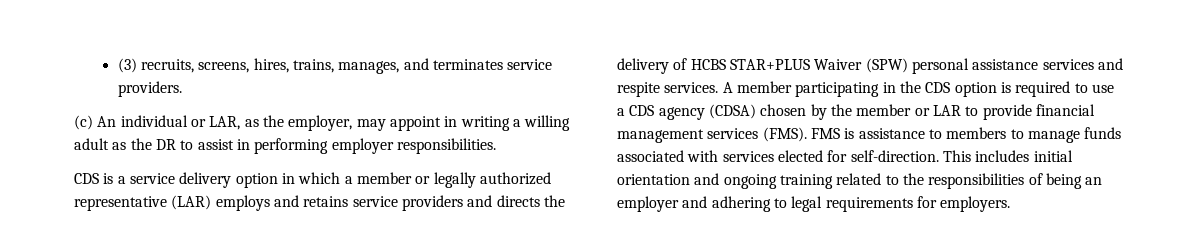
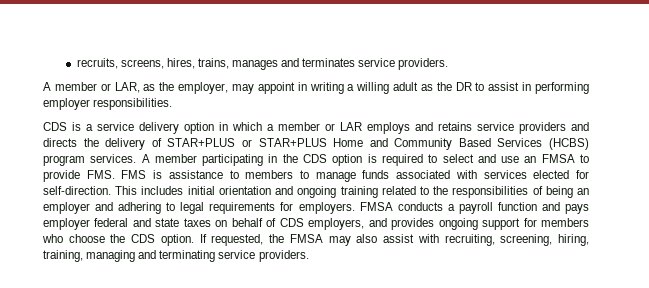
[117,58,137,73] (3) -> (76, 63) none
[338,61,400,74] manages, -> [232,60,279,70] manages
[74,115,188,130] (c) An individual -> [43,82,97,91] A member
[433,172,551,188] [74,195,212,211] legally authorized representative (LAR) -> [340,122,362,131] LAR
[690,58,1123,74] [617,82,660,97] HCBS STAR+PLUS Waiver (SPW) personal assistance services and respite -> [167,138,589,150] [43,155,85,166] STAR+PLUS or STAR+PLUS Home and Community Based Services (HCBS) program
[1091,84,1114,93] [617,104,1095,120] [617,127,807,143] use a CDS agency (CDSA) chosen by the member or LAR to provide financial management services (FMS). -> [442,154,589,163] [43,170,115,182] select and use an FMSA to provide FMS.
(1011, 204) none -> [359,202,589,214] [43,218,589,230] [42,234,589,246] [43,250,309,262] FMSA conducts a payroll function and pays employer federal and state taxes on behalf of CDS employers, and provides ongoing support for members who choose the CDS option. If requested, the FMSA may also assist with recruiting, screening, hiring, training, managing and terminating service providers.

